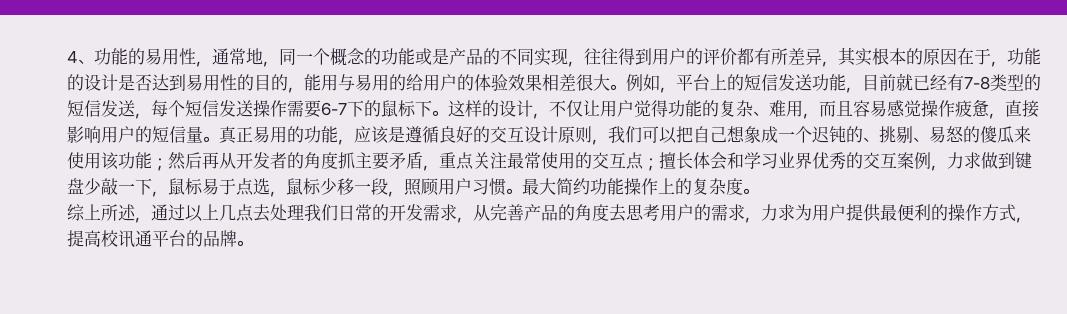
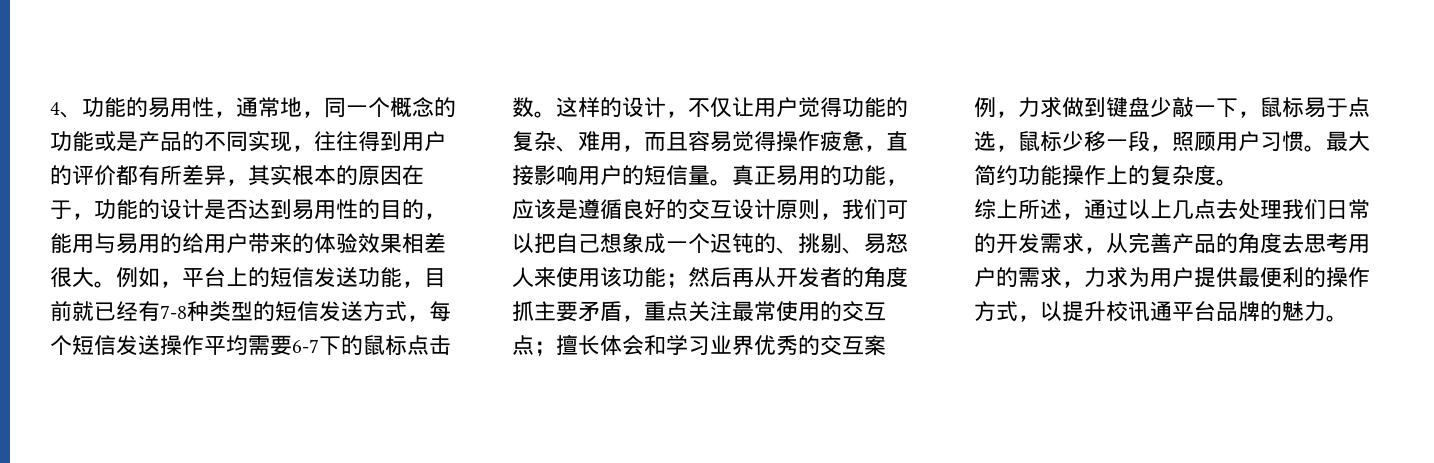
(457, 82) none -> [248,233,292,254] 带来
(990, 83) none -> [187,301,209,321] 种
(135, 108) none -> [363,301,407,321] 方式
(287, 108) none -> [204,335,248,355] 平均
[415,100,432,117] 下 -> [407,335,451,355] [512,97,534,118] 点击数
[887,100,921,117] 感觉 -> [732,131,776,152] 觉得
[963,126,1014,144] 的傻瓜 -> [512,267,534,287] 人
[67,230,101,247] 提高 -> [1040,301,1106,321] 以提升
[186,230,237,247] 的品牌 -> [1216,301,1326,322] 品牌的魅力

